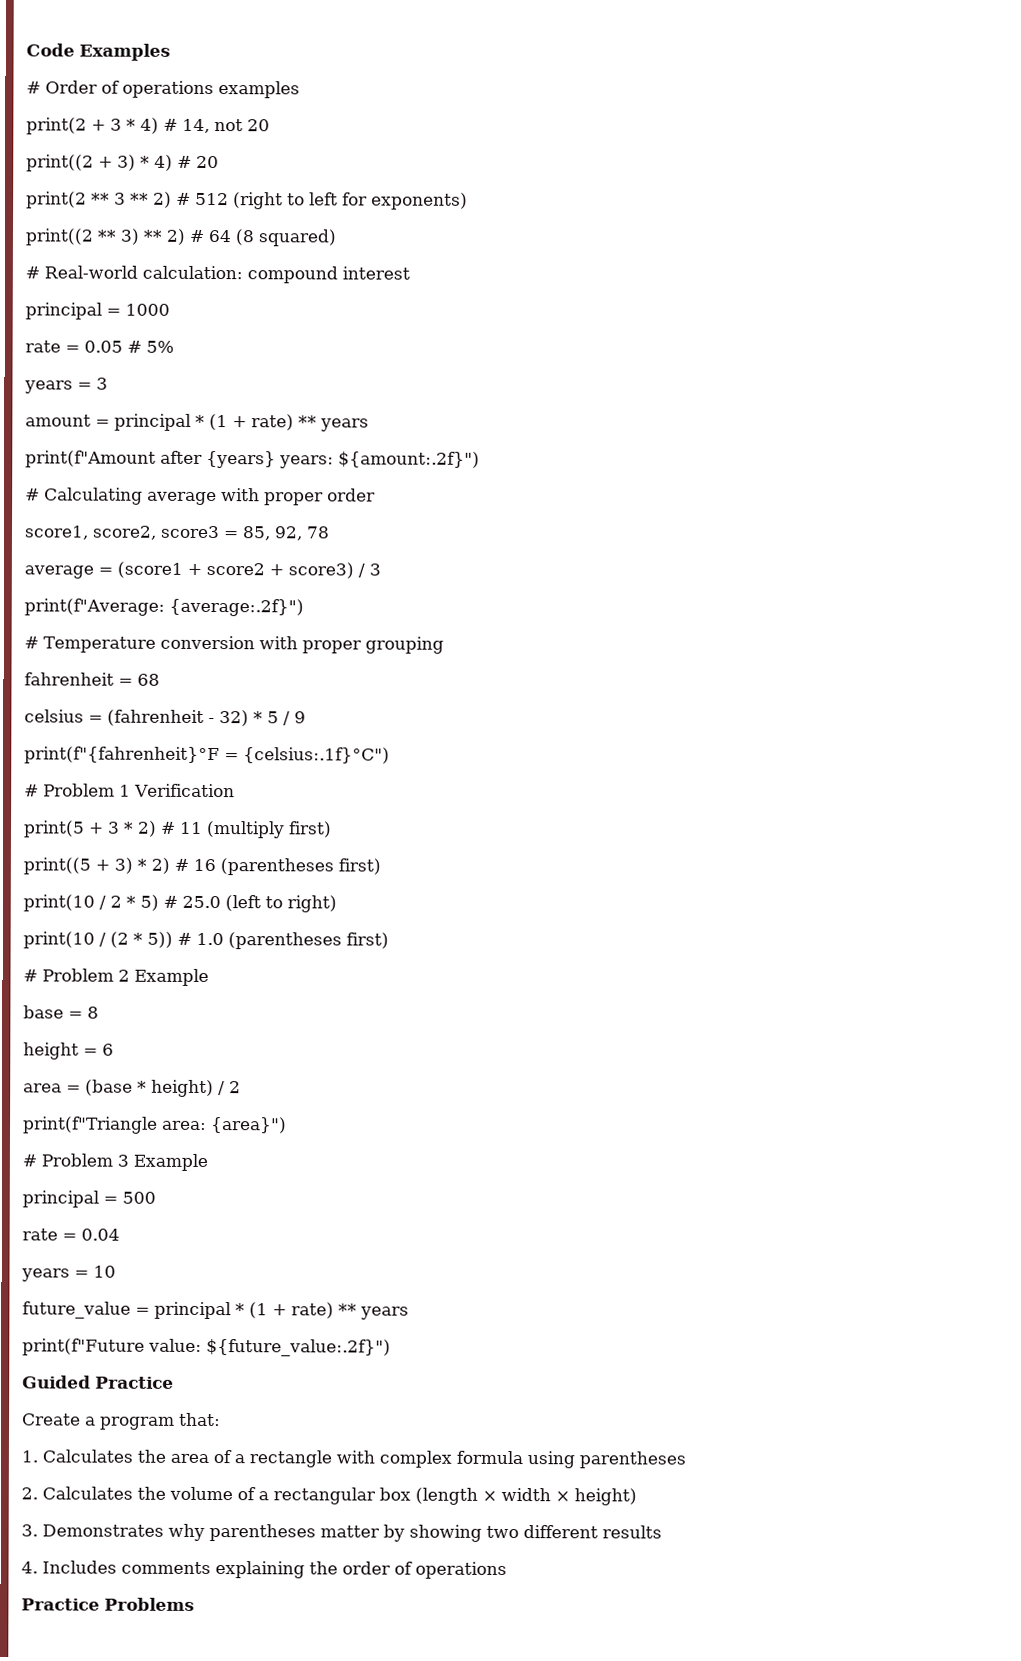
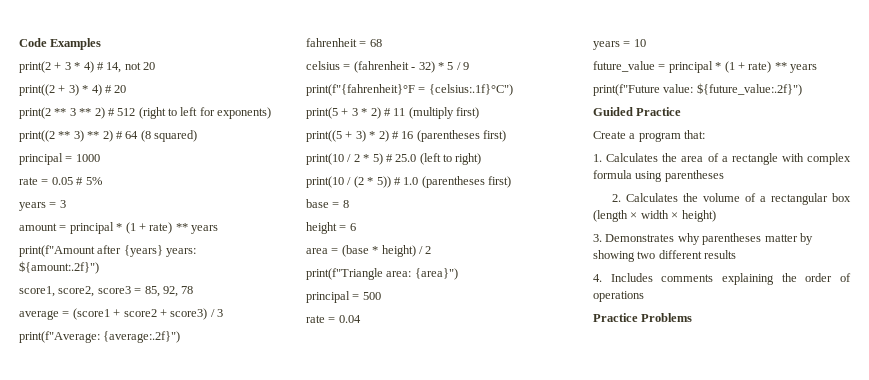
[26,80,300,99] // # Order of operations examples -> (102, 44) none
[25,265,410,284] // # Real-world calculation: compound interest -> (197, 136) none
[25,487,376,506] // # Calculating average with proper order -> (99, 267) none
[24,635,444,654] // # Temperature conversion with proper grouping -> (181, 337) none
[24,783,235,798] // # Problem 1 Verification -> (513, 90) none
[23,968,209,986] // # Problem 2 Example -> (511, 182) none
[22,1153,208,1171] // # Problem 3 Example -> (458, 274) none

